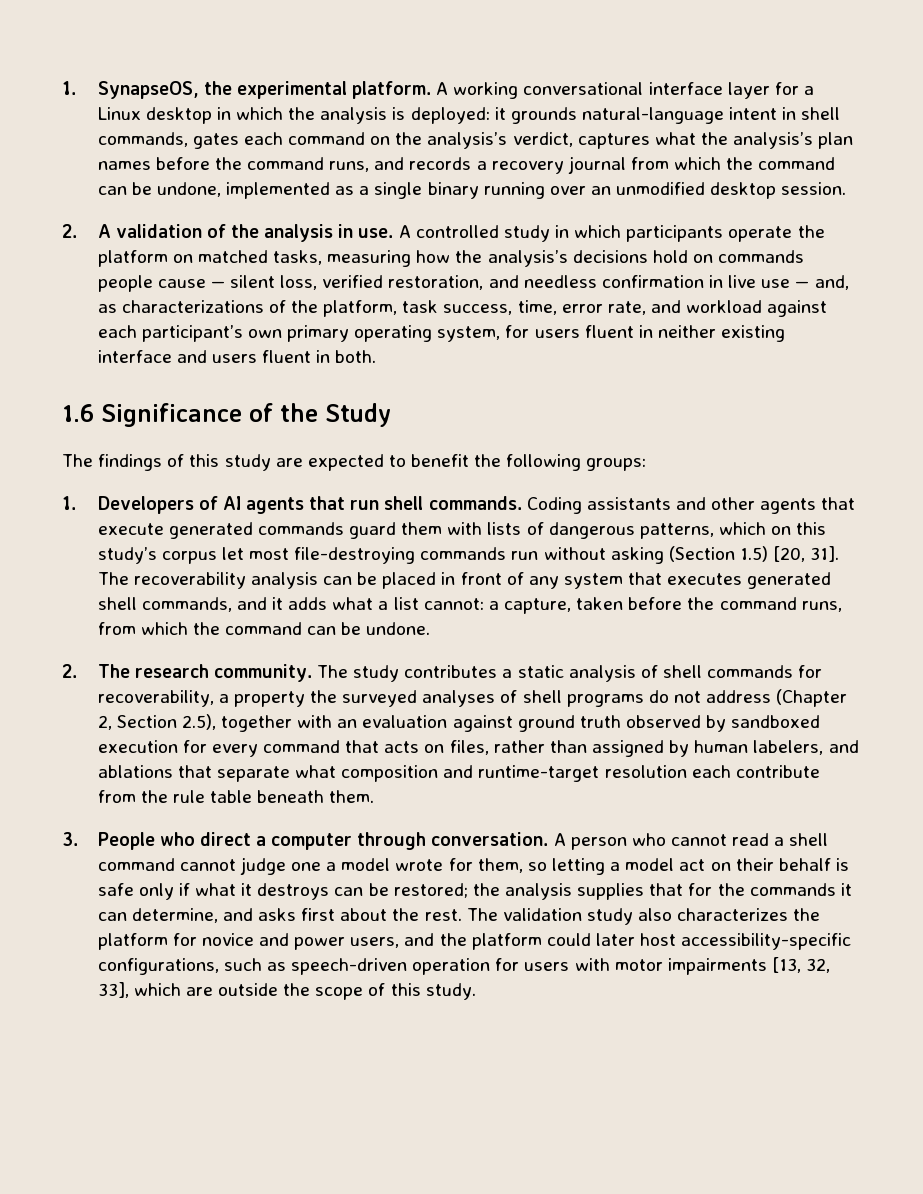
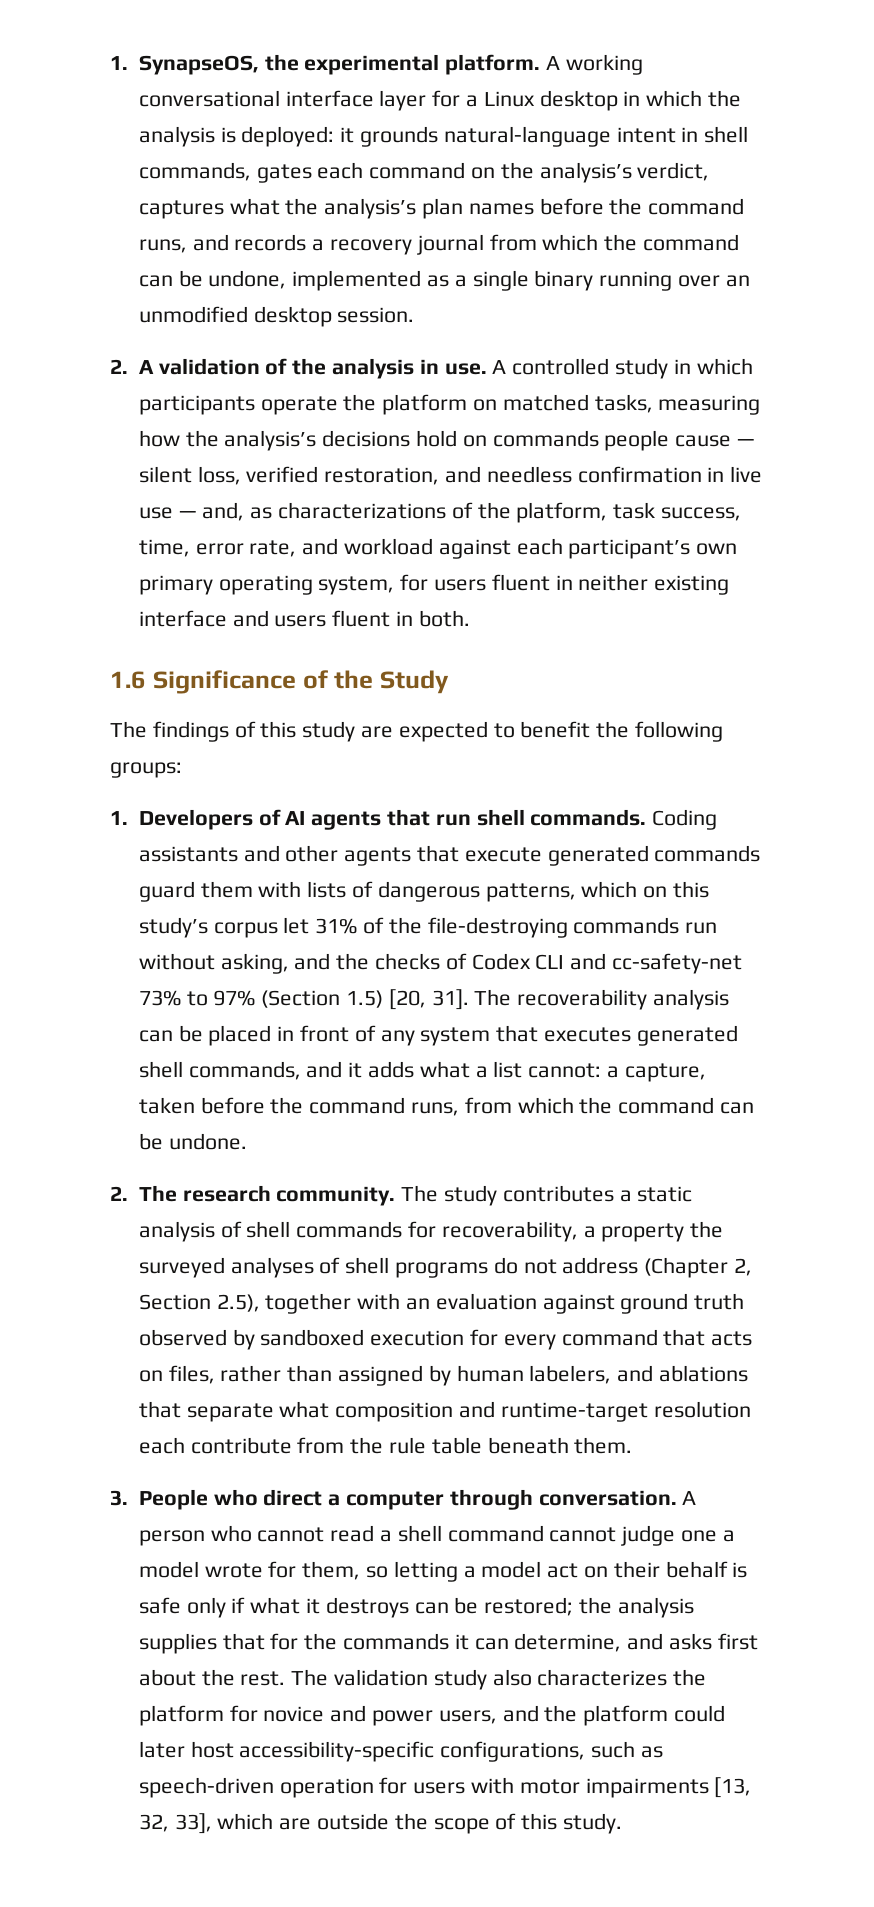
[249,548,290,560] most -> [315,917,422,934] 31% of the
[610,547,664,564] asking -> [220,953,742,974] [138,990,256,1006] asking, and the checks of Codex CLI and cc-safety-net 73% to 97%

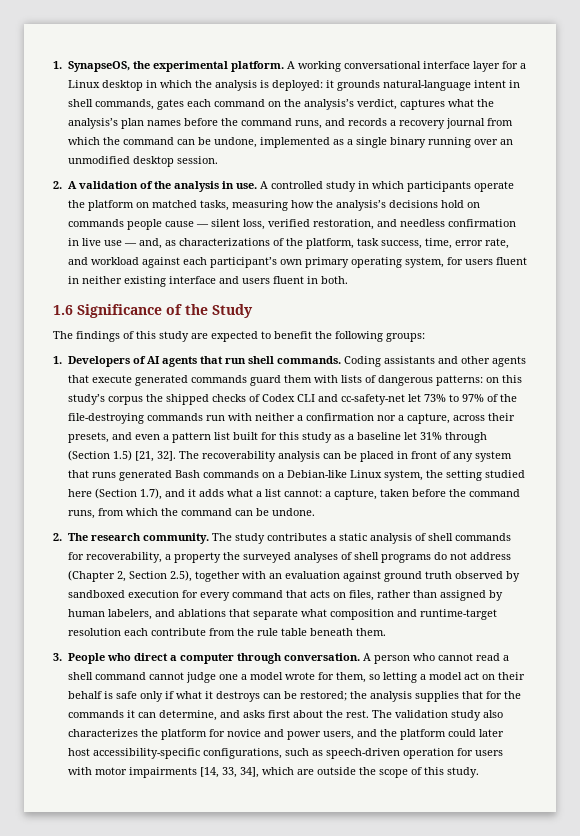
[485,881,638,902] patterns, which -> [435,375,483,386] patterns:
[283,917,718,938] [138,953,370,974] let 31% of the file-destroying commands run without asking, and the -> [145,394,209,405] the shipped
(742, 963) none -> [407,394,421,402] let
[261,989,469,1010] (Section 1.5) [20, 31]. -> [486,394,517,402] [67,413,515,424] [67,432,487,443] [67,450,176,462] of the file-destroying commands run with neither a confirmation nor a capture, across their presets, and even a pattern list built for this study as a baseline let 31% through (Section 1.5) [21, 32].
[543,1025,738,1046] [138,1061,301,1080] executes generated shell commands, -> [91,470,525,481] [67,488,162,500] runs generated Bash commands on a Debian-like Linux system, the setting studied here (Section 1.7),
[714,1777,752,1798] [138,1813,212,1834] [13, 32, 33], -> [199,767,259,778] [14, 33, 34],

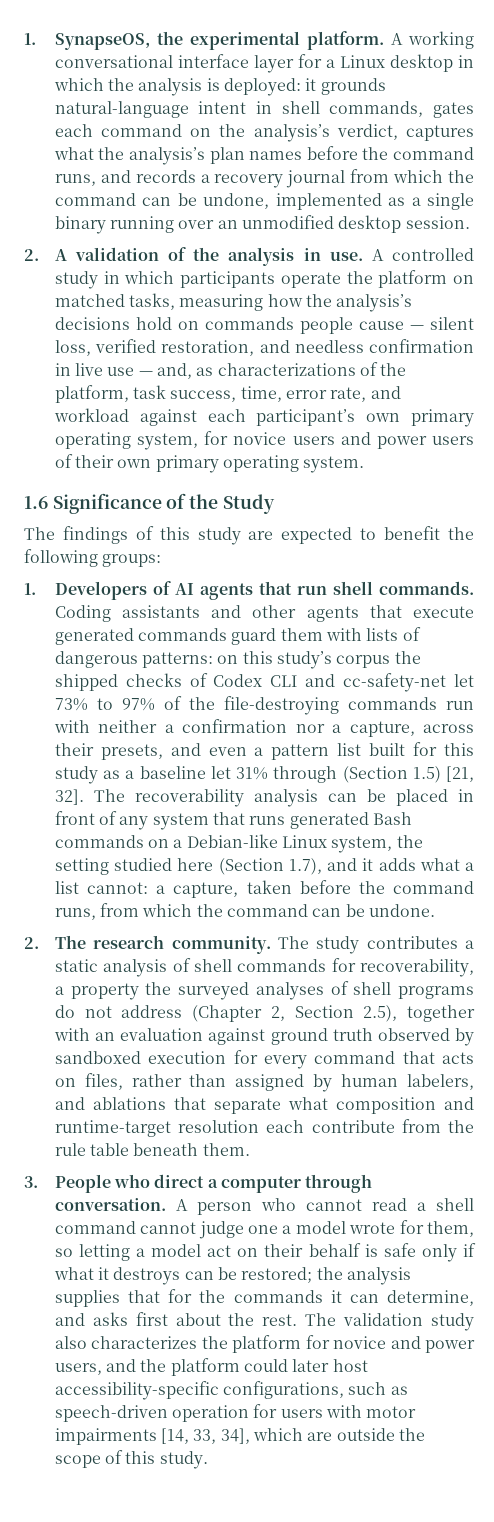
[464,257,527,265] [67,276,348,287] users fluent in neither existing interface and users fluent in both. -> [233,432,474,449] [54,454,365,473] novice users and power users of their own primary operating system.

